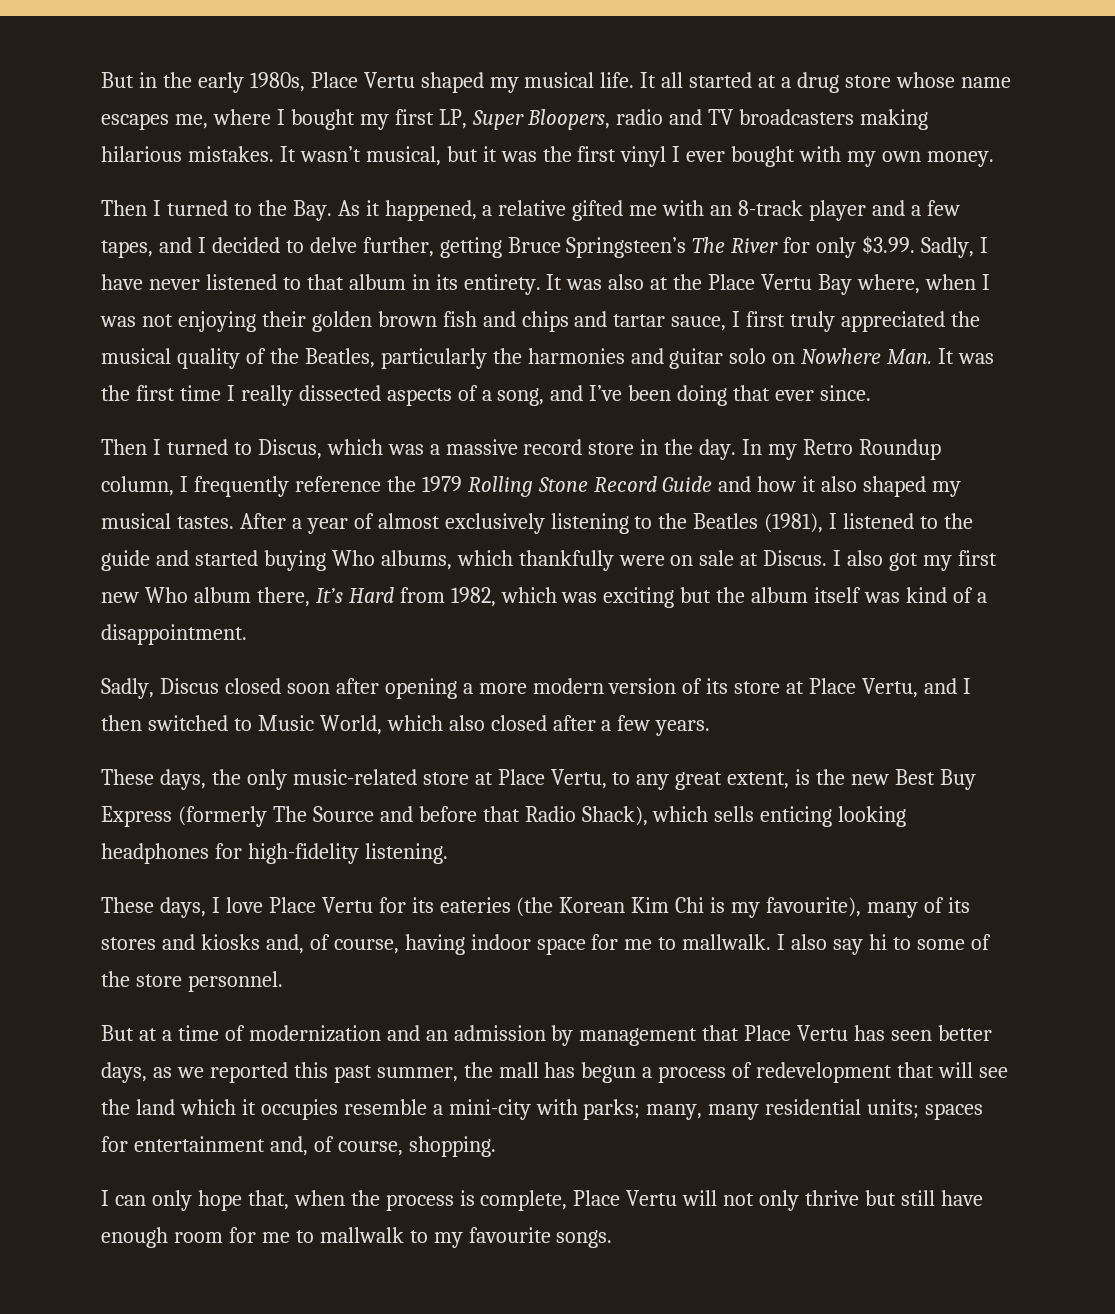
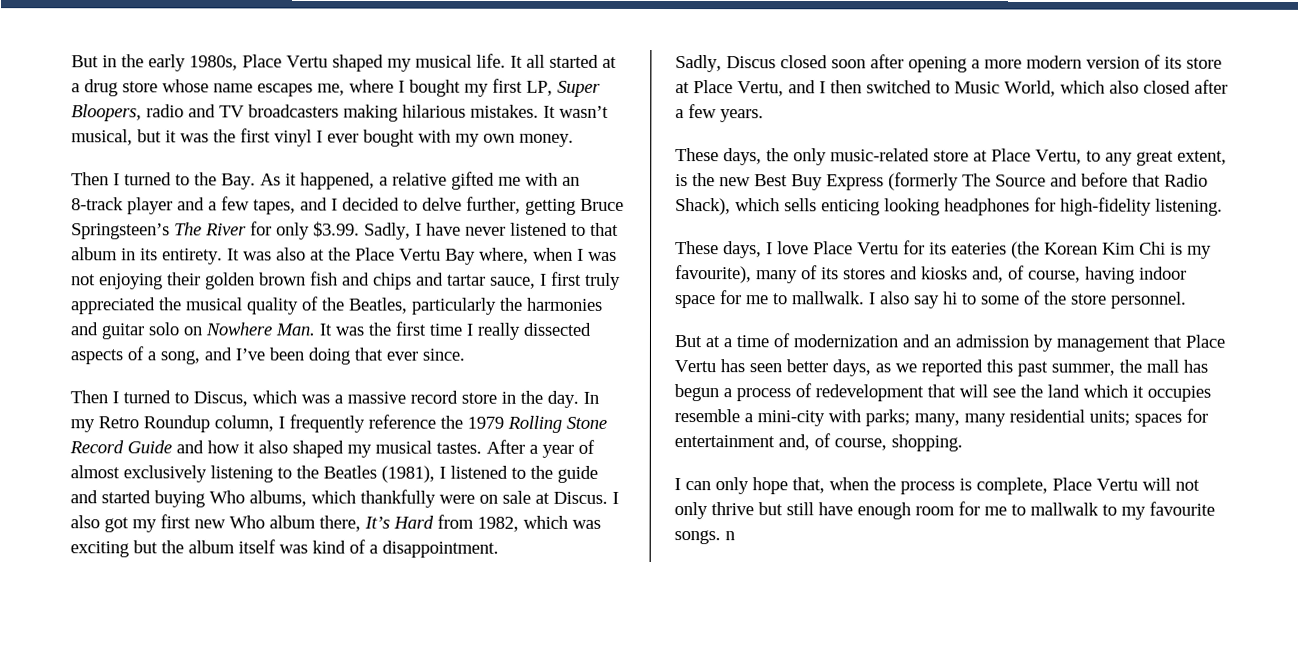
(613, 1239) none -> [725,531,735,541] n

